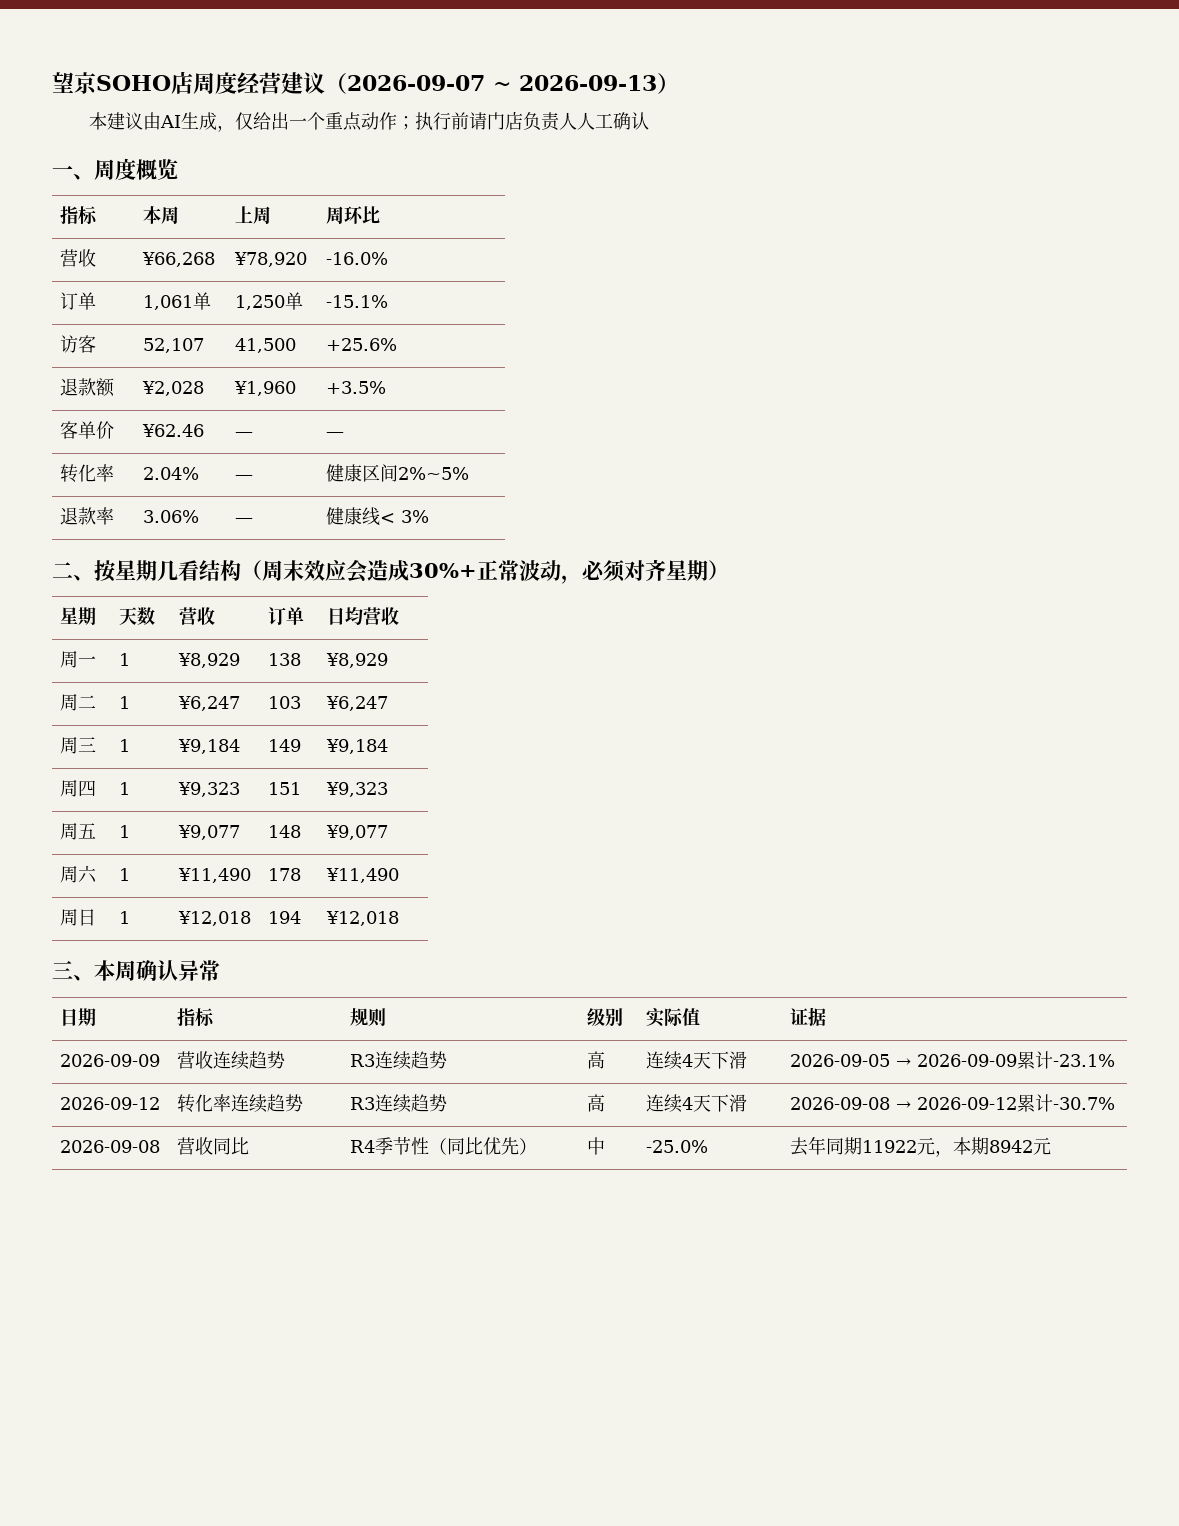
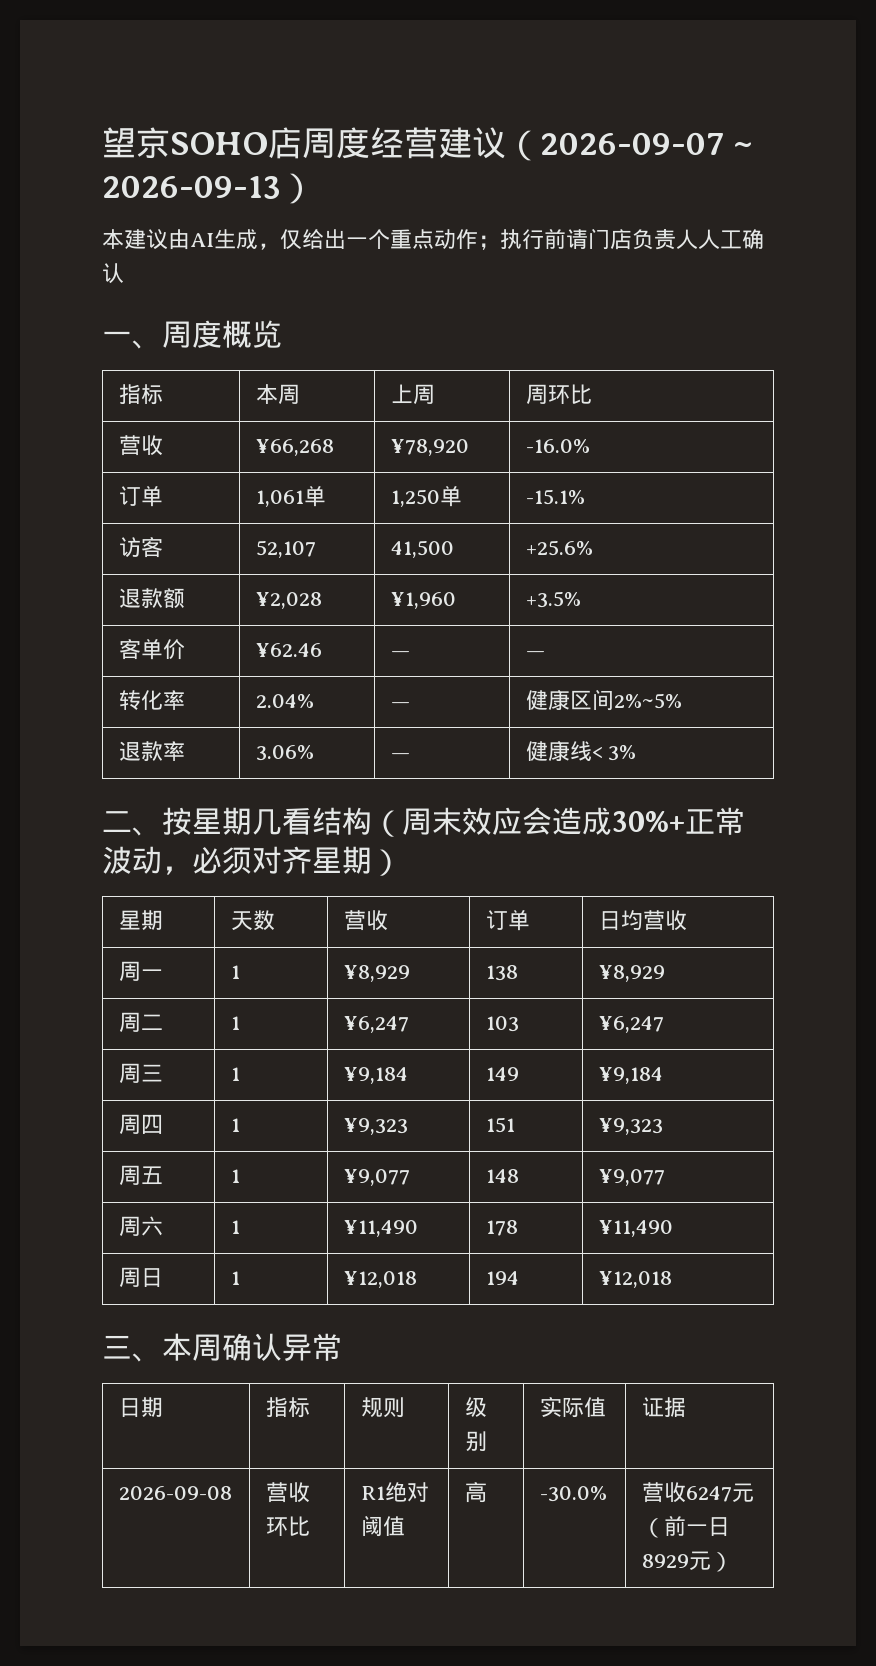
[60,1054,161,1067] [177,1051,286,1070] [350,1051,448,1070] [587,1051,606,1069] [646,1051,748,1070] [790,1051,1116,1069] [60,1097,161,1110] [177,1094,304,1113] [350,1094,448,1113] [587,1094,606,1112] [646,1094,748,1113] [790,1094,1116,1112] // 2026-09-09 | 营收连续趋势 | R3连续趋势 | 高 | 连续4天下滑 | 2026-09-05 → 2026-09-09累计-23.1% // 2026-09-12 | 转化率连续趋势 | R3连续趋势 | 高 | 连续4天下滑 | 2026-09-08 → 2026-09-12累计-30.7% -> (686, 1407) none
[213,1138,232,1155] 同 -> [265,1517,288,1536] 环
[350,1137,538,1155] [587,1137,606,1155] [646,1140,709,1153] [790,1136,1052,1157] R4季节性（同比优先） | 中 | -25.0% | 去年同期11922元，本期8942元 -> [360,1482,429,1502] [360,1515,405,1537] [464,1482,487,1503] [539,1486,607,1502] [641,1482,754,1503] [641,1515,730,1538] [641,1551,733,1572] R1绝对阈值 | 高 | -30.0% | 营收6247元（前一日8929元）

